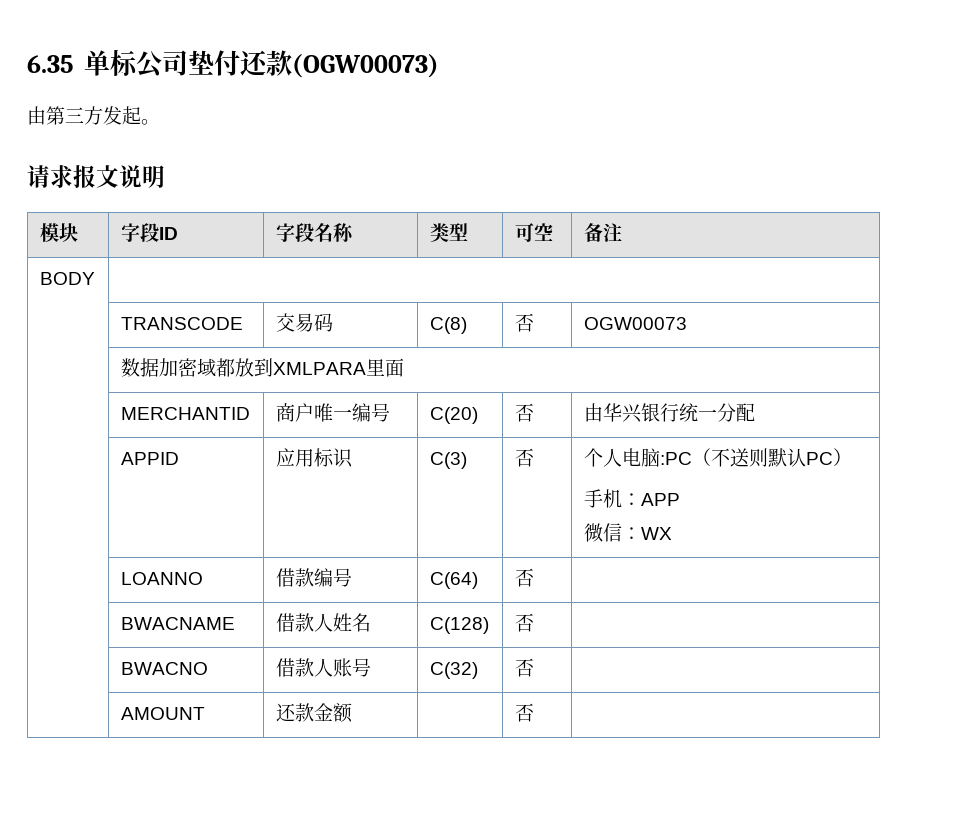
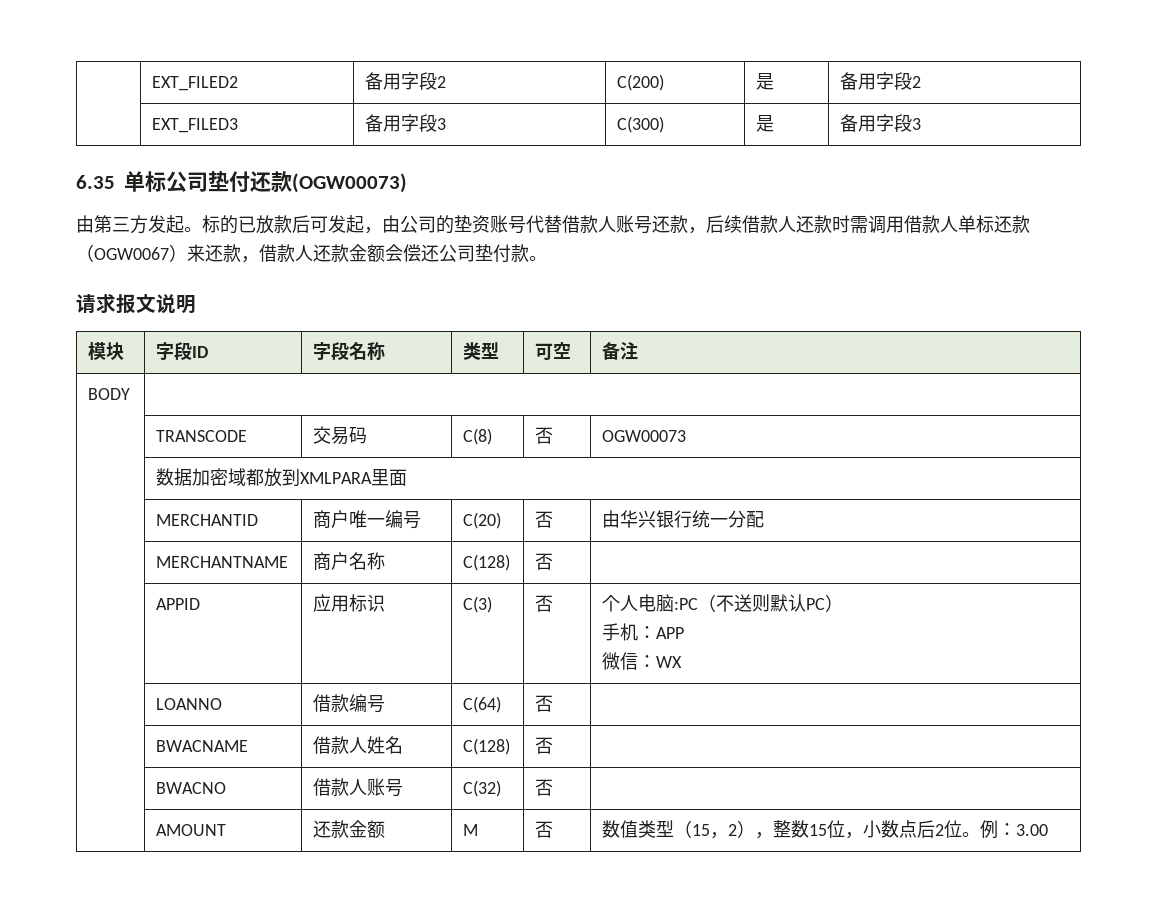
(27, 64) none -> [152,76,239,91] [365,72,447,90] [617,74,665,91] [756,73,775,90] [840,72,922,90] [152,118,239,133] [365,114,447,132] [617,116,665,133] [756,115,775,132] [840,114,922,132] | EXT_FILED2 | 备用字段2 | C(200) | 是 | 备用字段2 // | EXT_FILED3 | 备用字段3 | C(300) | 是 | 备用字段3 //
(160, 122) none -> [202,215,1030,234] [76,244,547,263] 标的已放款后可发起，由公司的垫资账号代替借款人账号还款，后续借款人还款时需调用借款人单标还款（OGW0067）来还款，借款人还款金额会偿还公司垫付款。
(755, 412) none -> [156,556,289,568] [313,552,386,570] [463,554,511,571] [535,553,554,570] // | MERCHANTNAME | 商户名称 | C(128) | 否 |
[514,703,534,722] | 否 | -> [463,824,479,836] [535,821,554,838] [602,820,1049,839] M | 否 | 数值类型（15，2），整数15位，小数点后2位。例：3.00

